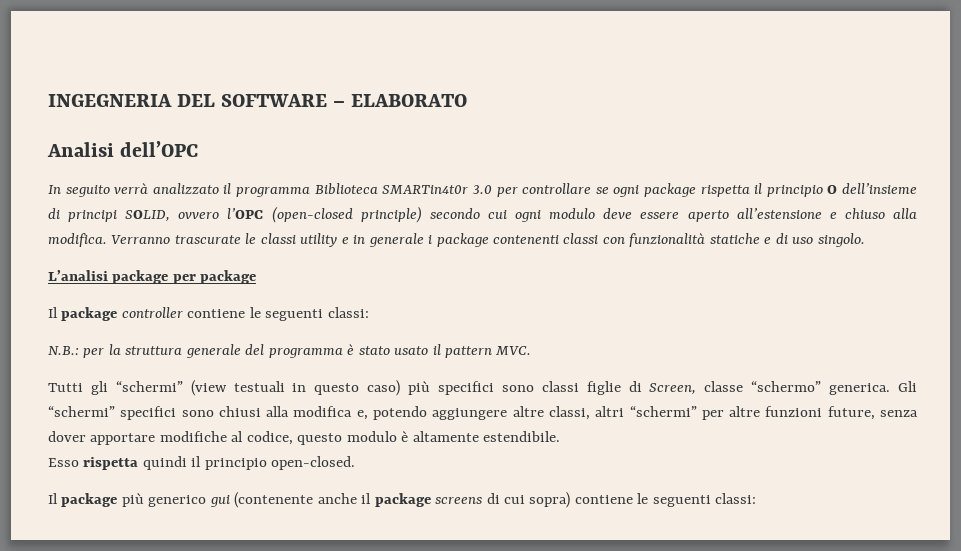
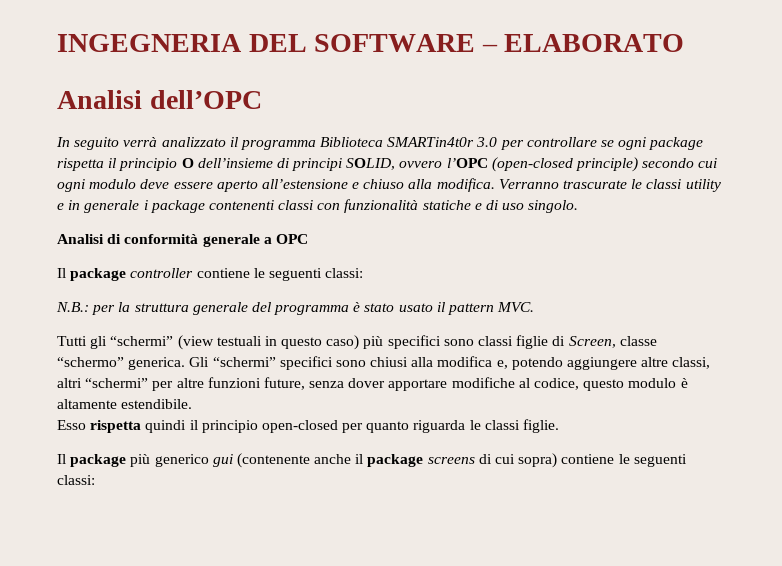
[48,270,257,284] L’analisi package per package -> [57,234,308,247] Analisi di conformità generale a OPC
[271,456,356,470] open-closed. -> [261,419,560,433] open-closed per quanto riguarda le classi figlie.

